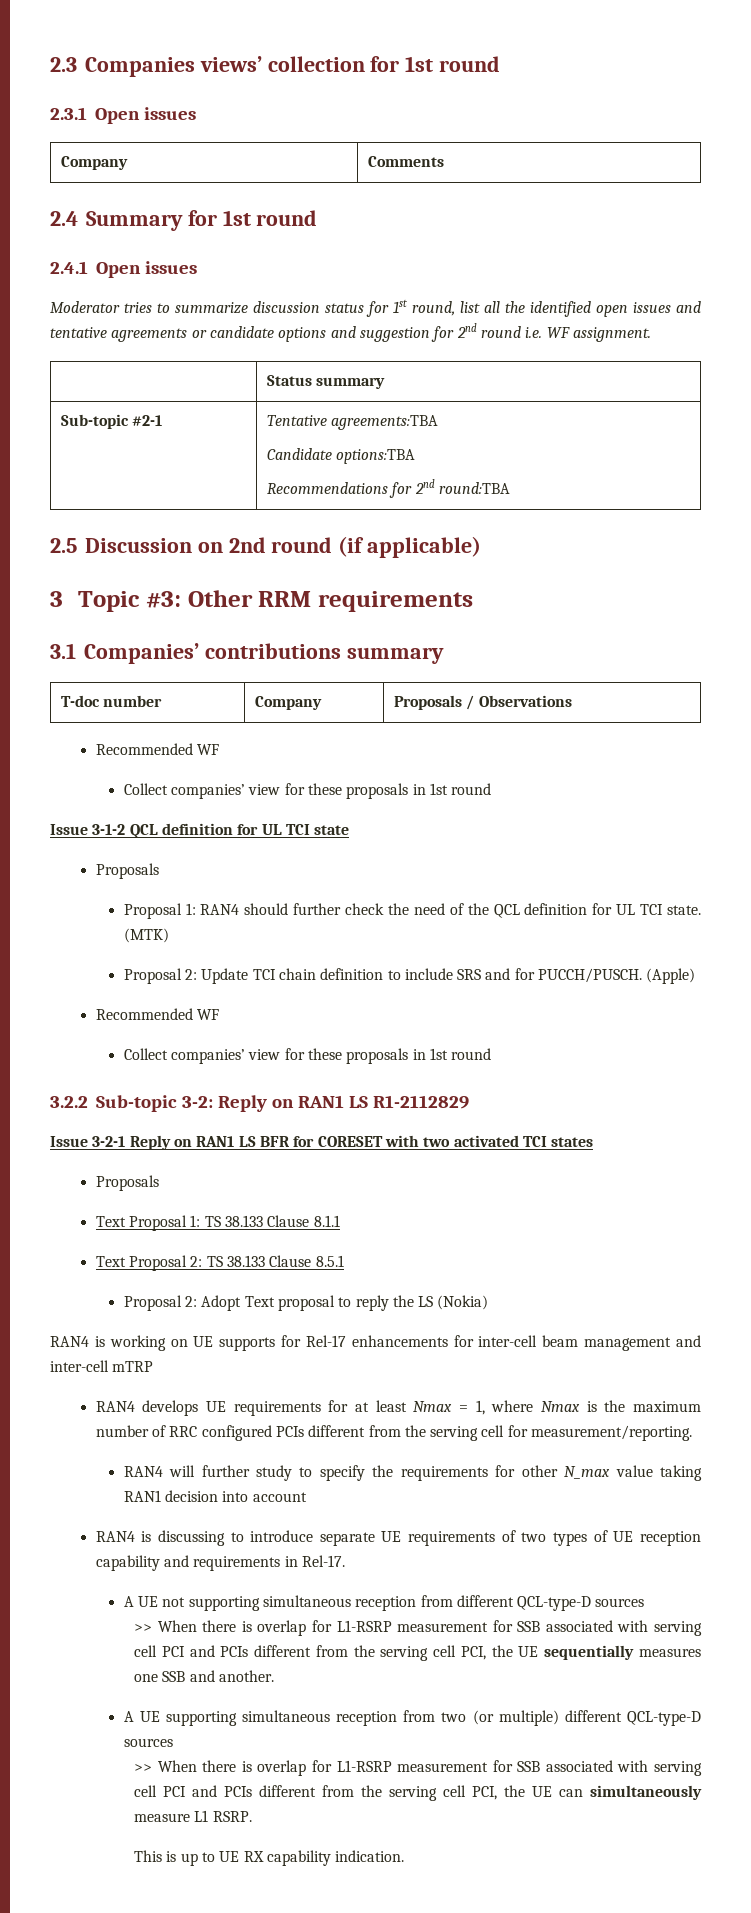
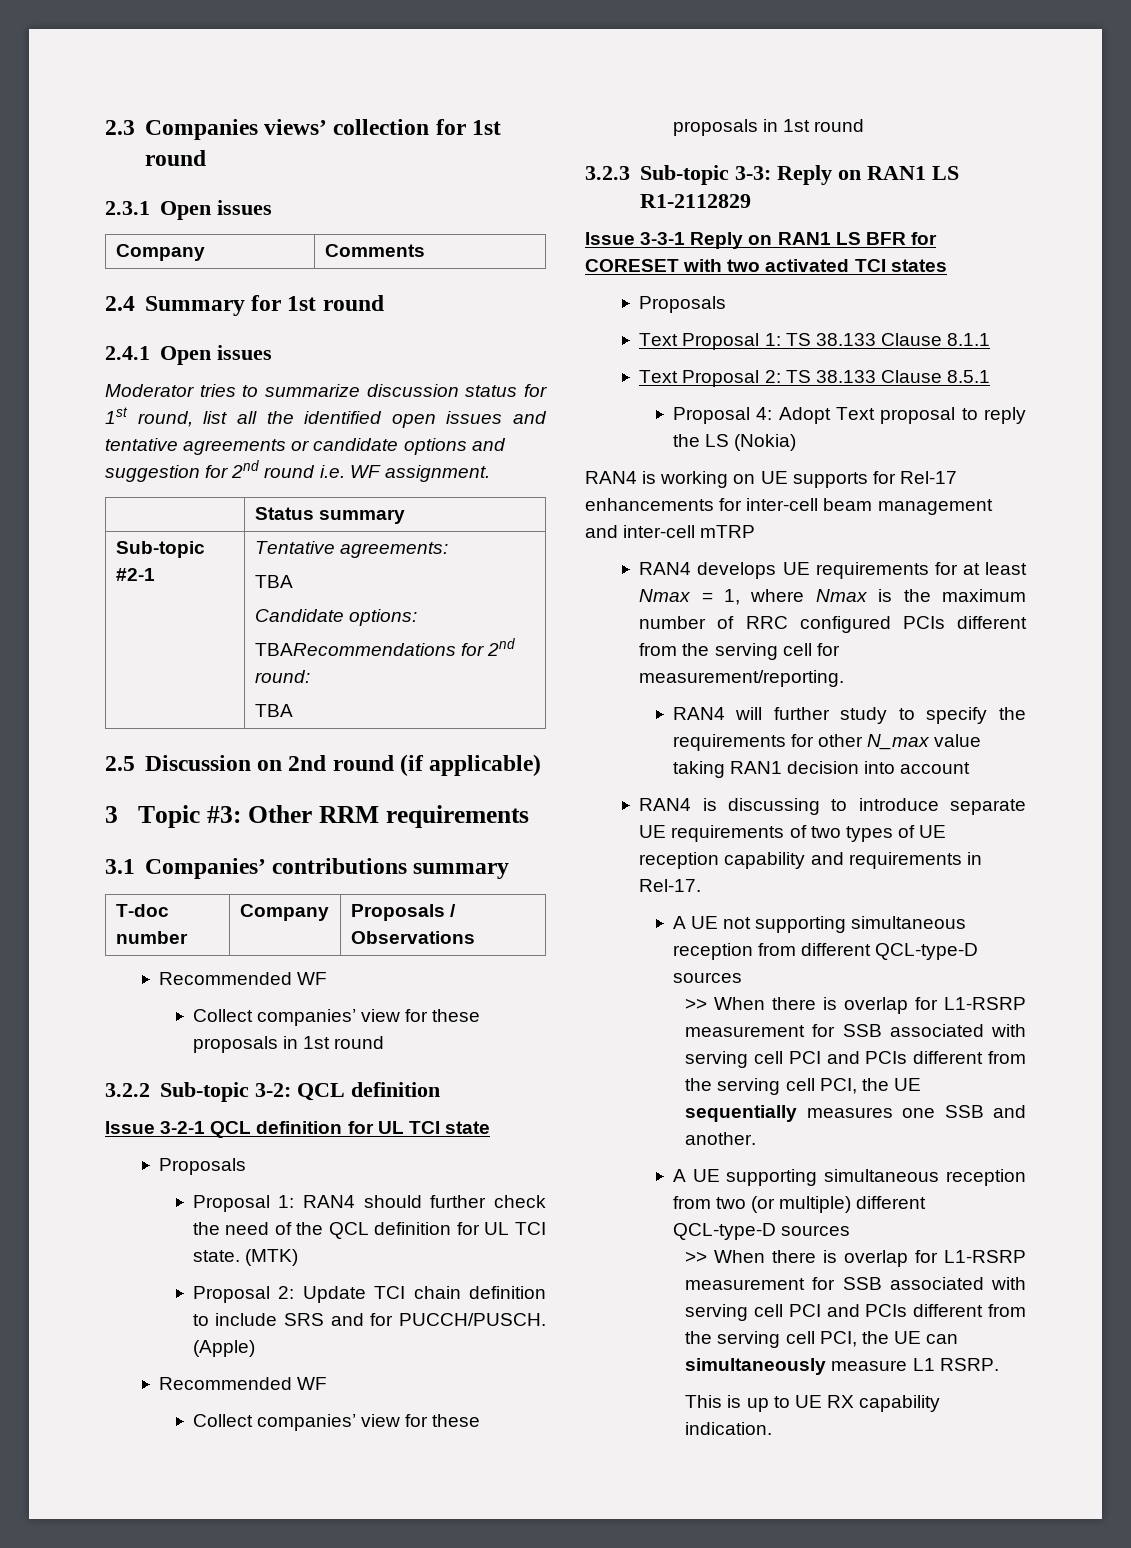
[331,415,439,430] agreements:TBA -> [339,542,448,558] [254,575,293,588] agreements: // TBA
[336,449,416,464] [266,479,510,498] options:TBA // Recommendations for 2nd round:TBA -> [348,609,417,626] [254,638,515,656] [254,670,310,683] [254,704,293,717] options: // TBARecommendations for 2nd round: // TBA
[50,824,126,835] // Issue 3-1-2 -> [105,1082,440,1102] [105,1121,206,1134] // 3.2.2 Sub-topic 3-2: QCL definition // Issue 3-2-1
[50,1095,213,1112] 3.2.2 Sub-topic 3-2: -> [585,165,771,185] 3.2.3 Sub-topic 3-3:
[92,1136,126,1147] 3-2-1 -> [640,232,686,245] 3-3-1
[184,1296,197,1307] 2: -> [756,407,773,420] 4:

